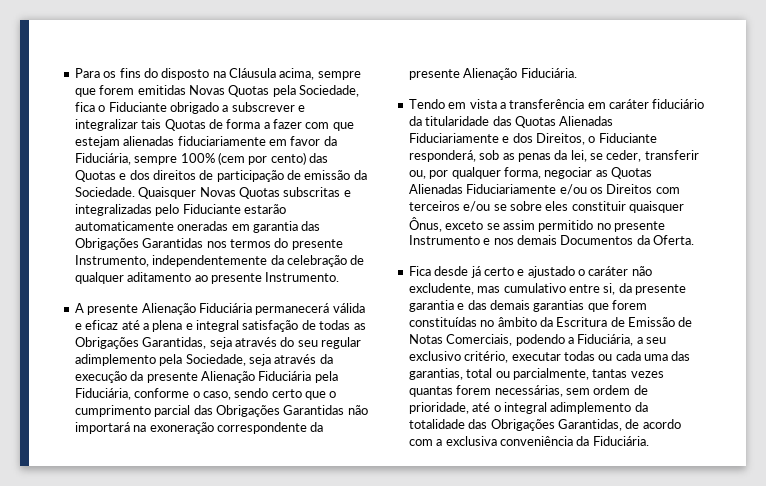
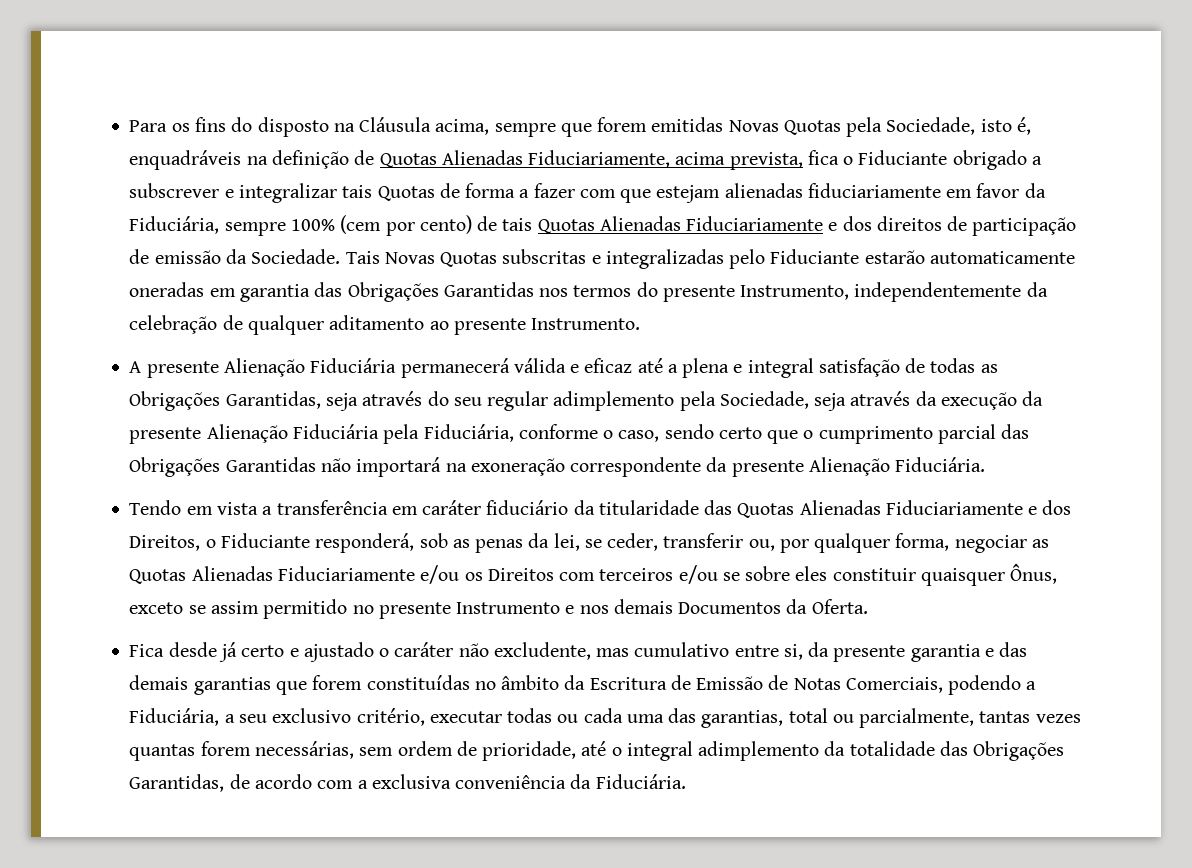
(359, 91) none -> [980,117,1031,135] [129,150,803,170] isto é, enquadráveis na definição de Quotas Alienadas Fiduciariamente, acima prevista,
[309,153,328,163] [74,170,116,182] das Quotas -> [477,216,824,234] de tais Quotas Alienadas Fiduciariamente
[138,187,197,199] Quaisquer -> [345,251,380,264] Tais

